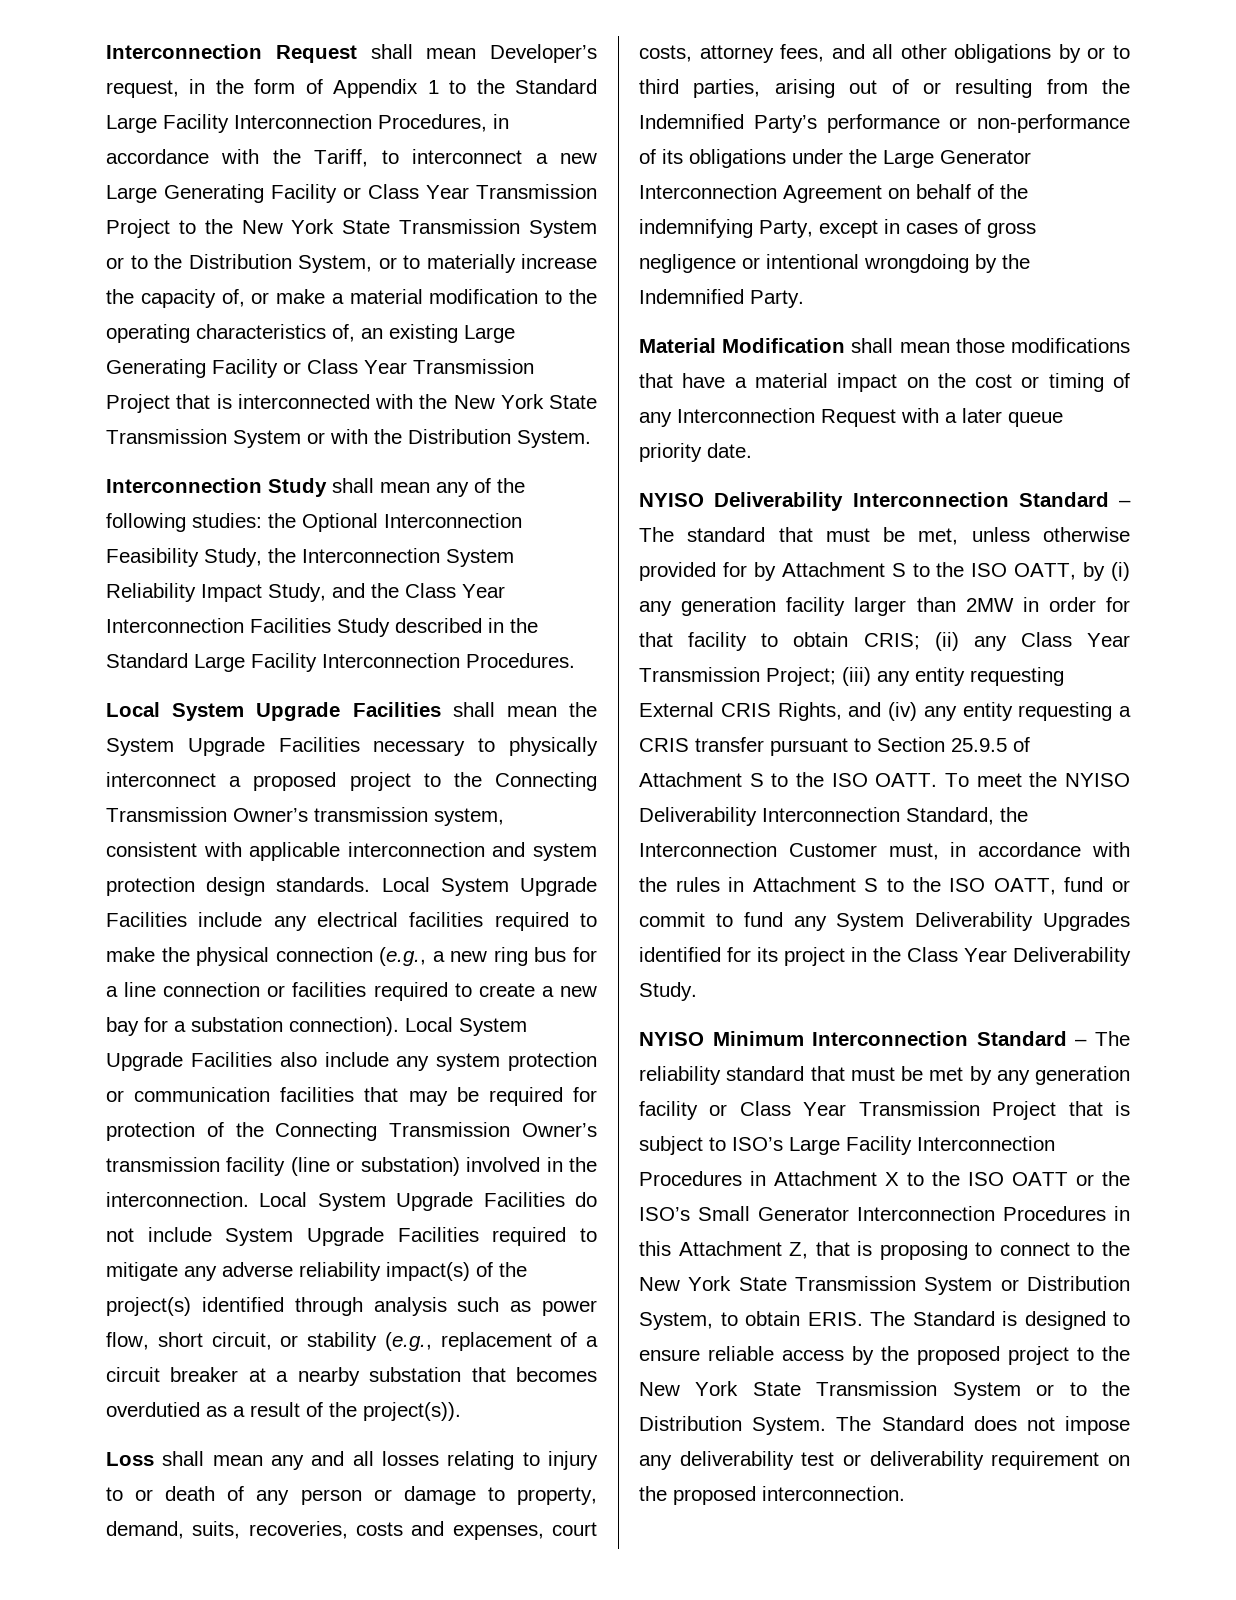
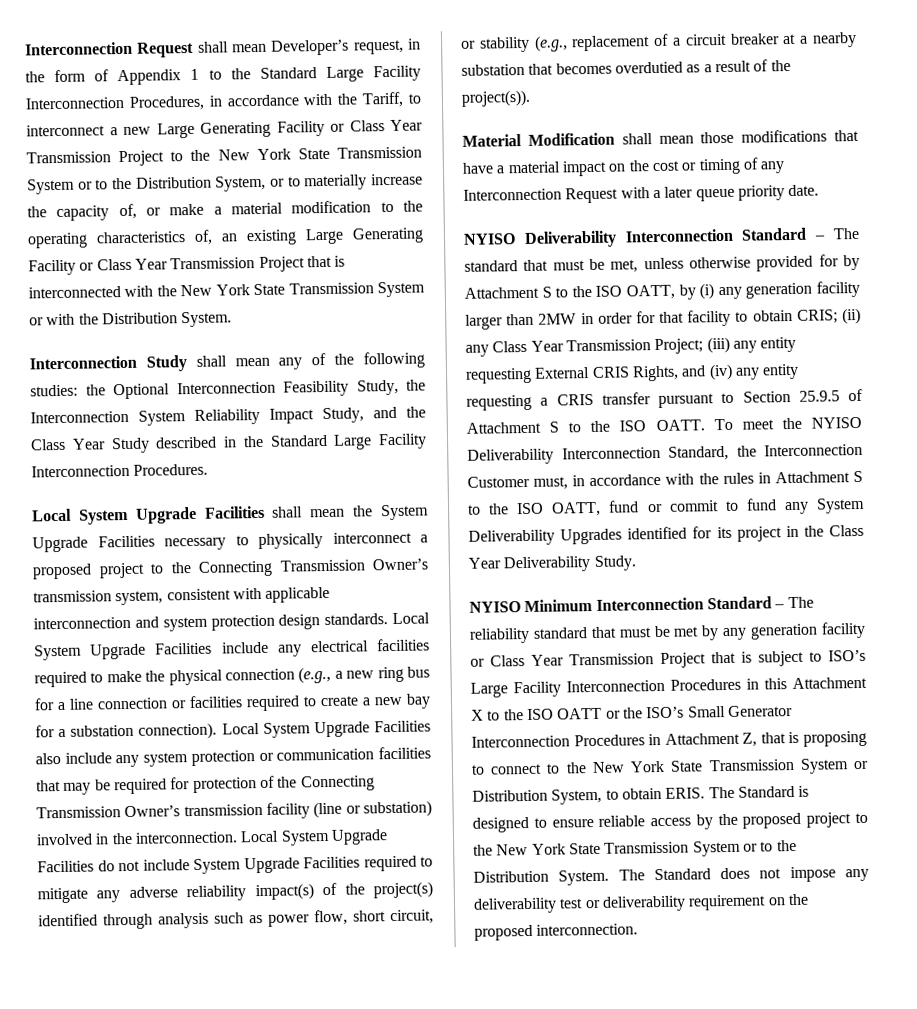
[106,618,331,633] Interconnection Facilities -> (106, 444) none
[106,1451,598,1470] [106,1486,597,1505] [106,1521,597,1540] [639,44,1130,63] [639,79,1130,98] [639,114,1130,133] [639,149,1031,168] [639,184,1028,203] [639,219,1036,238] [639,254,1030,273] [639,289,804,308] // Loss shall mean any and all losses relating to injury to or death of any person or damage to property, demand, suits, recoveries, costs and expenses, court costs, attorney fees, and all other obligations by or to third parties, arising out of or resulting from the Indemnified Party’s performance or non-performance of its obligations under the Large Generator Interconnection Agreement on behalf of the indemnifying Party, except in cases of gross negligence or intentional wrongdoing by the Indemnified Party. -> (531, 98) none
(766, 1178) none -> [764,678,787,690] this
[639,1241,671,1256] this -> (662, 739) none

